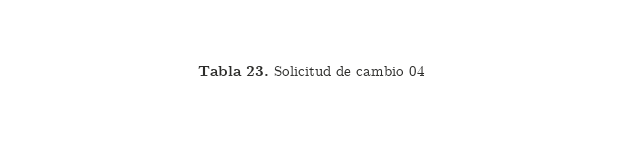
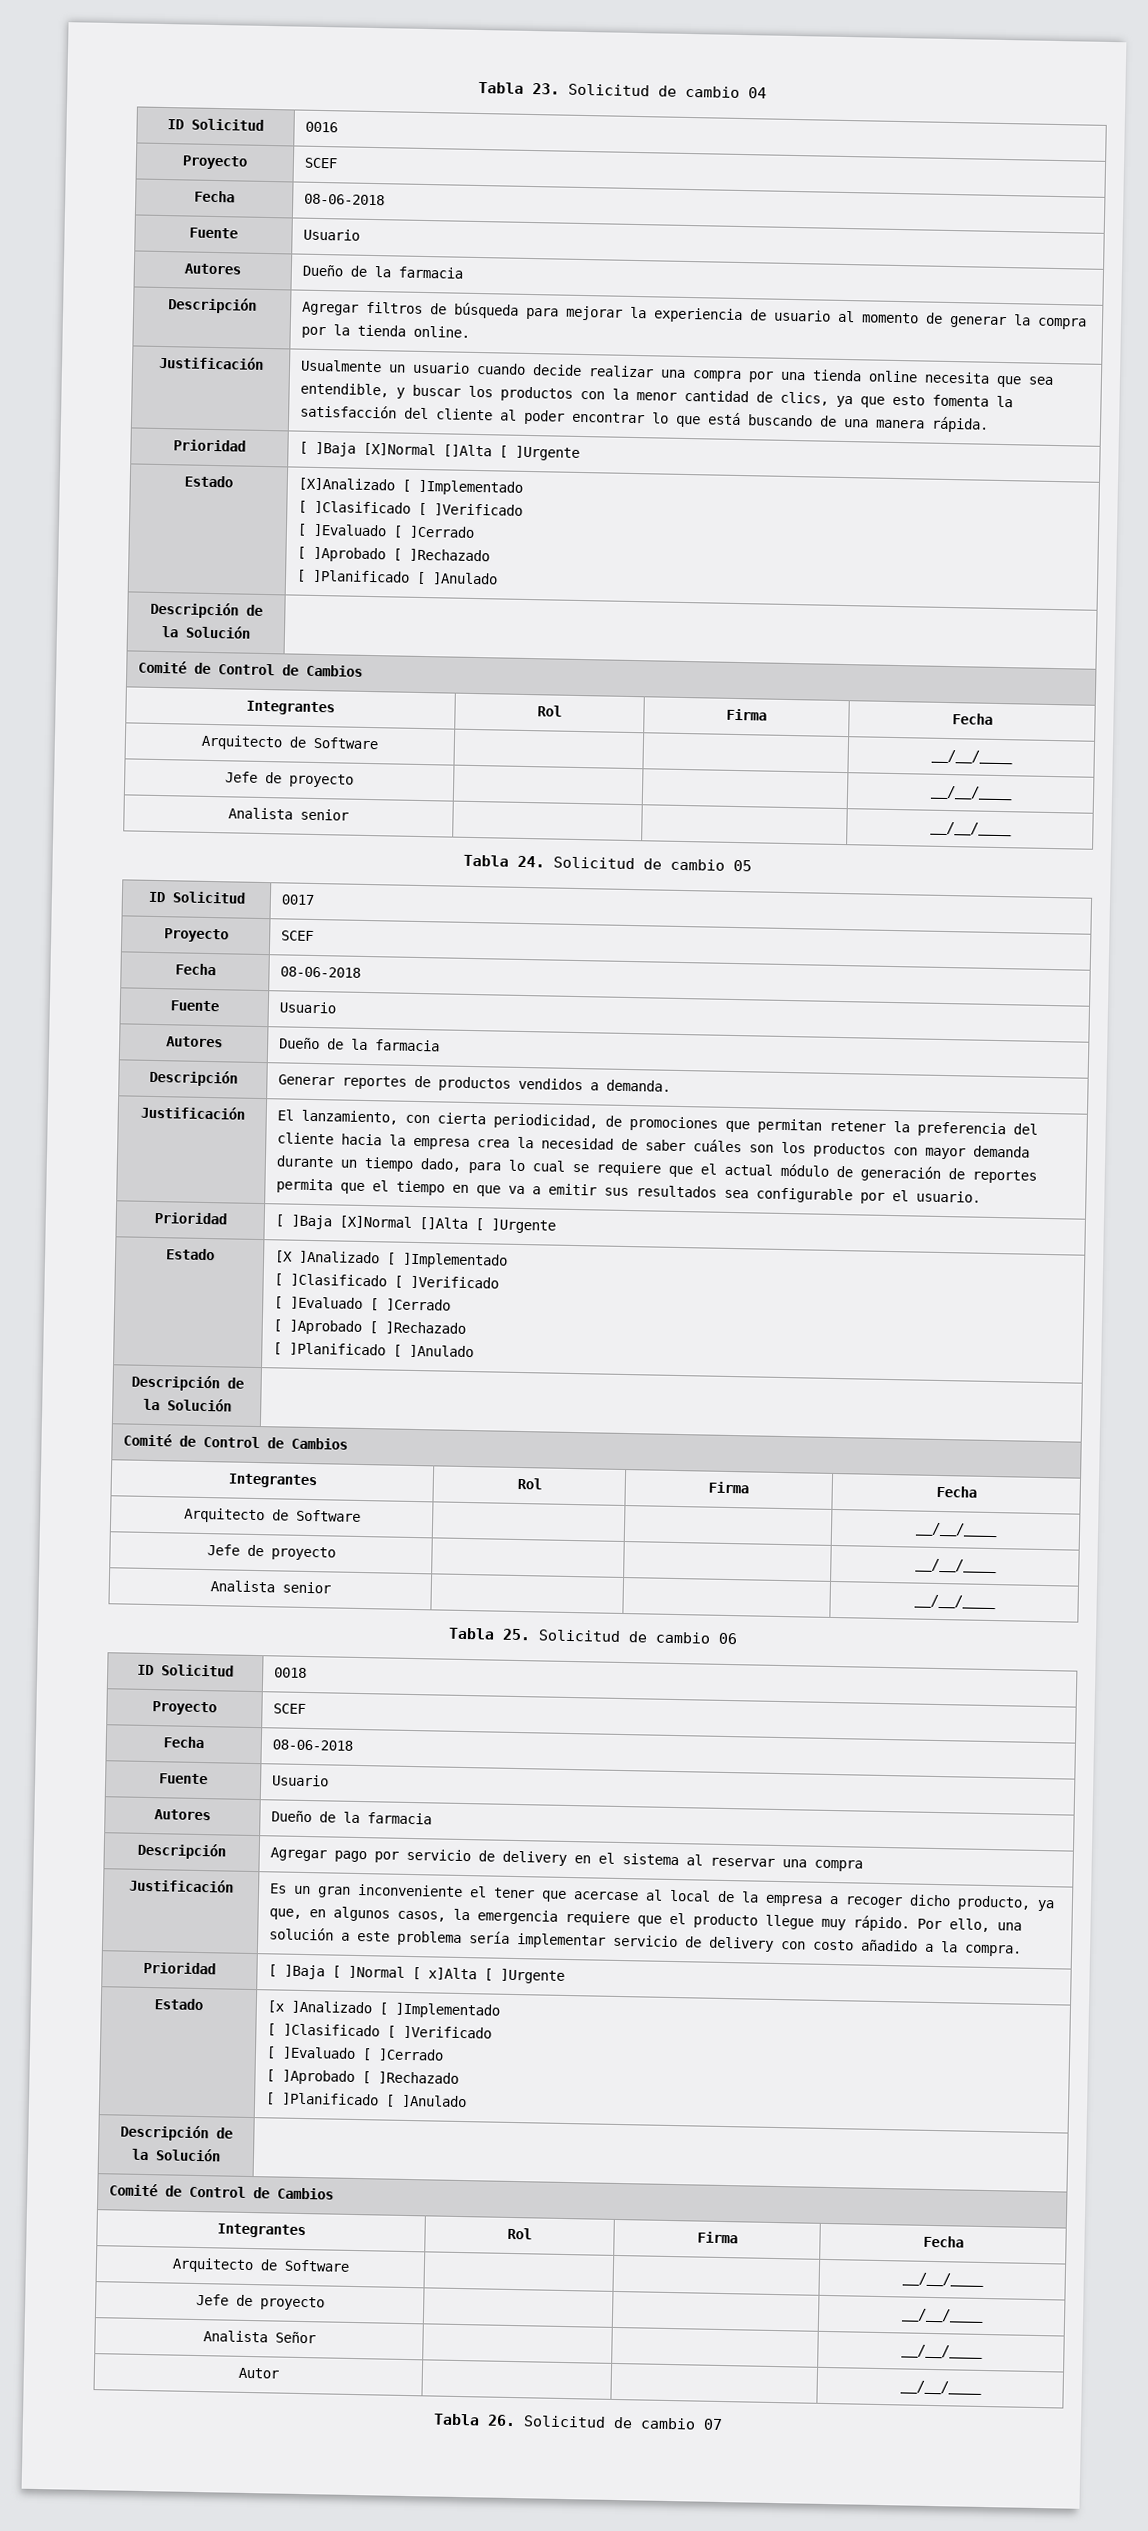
(425, 71) none -> [167,118,264,131] [304,121,338,133] [182,155,248,170] [303,157,338,169] [194,190,235,203] [303,193,385,206] [189,227,238,239] [302,228,360,241] [184,263,241,275] [301,264,463,279] [168,297,257,314] [301,301,1087,330] [300,324,470,339] [158,355,264,370] [299,359,1053,388] [299,382,1013,408] [299,404,989,433] [173,439,246,452] [298,441,580,461] [184,475,233,488] [297,477,523,496] [297,500,523,517] [296,523,475,539] [296,546,490,563] [295,569,498,586] [150,601,263,619] [161,625,251,639] [137,660,363,677] [246,700,335,716] [537,705,562,717] [726,708,767,721] [951,713,993,725] [201,734,378,751] [930,749,1013,765] [225,771,354,788] [929,785,1013,801] [228,807,349,821] [929,821,1012,837] [463,854,752,872] [147,891,246,904] [280,894,315,905] [163,928,229,943] [280,930,314,941] [174,963,216,976] [279,966,361,978] [169,1000,219,1012] [278,1001,336,1014] [165,1036,223,1048] [278,1037,440,1052] [148,1069,238,1087] [277,1074,671,1092] [139,1105,245,1120] [276,1109,1038,1138] [276,1132,1030,1160] [275,1155,1037,1184] [275,1178,981,1204] [153,1211,227,1225] [274,1214,556,1234] [165,1248,215,1261] [274,1250,508,1269] [273,1273,499,1290] [273,1296,451,1312] [272,1319,466,1335] [272,1342,474,1359] [130,1374,244,1392] [142,1398,232,1412] [122,1433,348,1450] [227,1473,317,1489] [516,1477,542,1490] [708,1481,749,1494] [935,1485,977,1498] [183,1507,361,1524] [914,1522,998,1538] [206,1544,336,1561] [914,1558,997,1574] [209,1580,331,1594] [913,1594,996,1610] [448,1627,738,1645] [137,1664,234,1677] [273,1667,307,1678] [152,1701,217,1716] [272,1703,306,1714] [163,1736,204,1749] [271,1739,353,1751] [159,1773,208,1785] [271,1774,329,1787] [154,1809,211,1821] [270,1810,432,1825] [137,1842,226,1860] [269,1847,863,1872] [129,1878,234,1893] [269,1883,1055,1912] [268,1906,1022,1933] [268,1927,1022,1957] [143,1961,216,1975] [267,1964,565,1984] [154,1998,203,2011] [266,2000,500,2019] [266,2023,492,2040] [265,2046,444,2062] [265,2069,459,2085] [264,2092,467,2109] [120,2124,233,2142] [131,2148,221,2162] [108,2183,334,2200] [216,2223,306,2239] [507,2227,532,2240] [696,2231,738,2244] [922,2235,964,2248] [171,2257,350,2274] [901,2272,984,2287] [195,2293,325,2311] [900,2308,984,2323] [202,2330,316,2344] [900,2344,983,2359] [237,2367,279,2379] [899,2380,982,2395] [433,2413,723,2431] // ID Solicitud | 0016 // Proyecto | SCEF // Fecha | 08-06-2018 // Fuente | Usuario // Autores | Dueño de la farmacia // Descripción | Agregar filtros de búsqueda para mejorar la experiencia de usuario al momento de generar la compra por la tienda online. // Justificación | Usualmente un usuario cuando decide realizar una compra por una tienda online necesita que sea entendible, y buscar los productos con la menor cantidad de clics, ya que esto fomenta la satisfacción del cliente al poder encontrar lo que está buscando de una manera rápida. // Prioridad | [ ]Baja [X]Normal []Alta [ ]Urgente // Estado | [X]Analizado [ ]Implementado // [ ]Clasificado [ ]Verificado // [ ]Evaluado [ ]Cerrado // [ ]Aprobado [ ]Rechazado // [ ]Planificado [ ]Anulado // Descripción de la Solución | // Comité de Control de Cambios // Integrantes | Rol | Firma | Fecha // Arquitecto de Software | | | __/__/____ // Jefe de proyecto | | | __/__/____ // Analista senior | | | __/__/____ // Tabla 24. Solicitud de cambio 05 // ID Solicitud | 0017 // Proyecto | SCEF // Fecha | 08-06-2018 // Fuente | Usuario // Autores | Dueño de la farmacia // Descripción | Generar reportes de productos vendidos a demanda. // Justificación | El lanzamiento, con cierta periodicidad, de promociones que permitan retener la preferencia del cliente hacia la empresa crea la necesidad de saber cuáles son los productos con mayor demanda durante un tiempo dado, para lo cual se requiere que el actual módulo de generación de reportes permita que el tiempo en que va a emitir sus resultados sea configurable por el usuario. // Prioridad | [ ]Baja [X]Normal []Alta [ ]Urgente // Estado | [X ]Analizado [ ]Implementado // [ ]Clasificado [ ]Verificado // [ ]Evaluado [ ]Cerrado // [ ]Aprobado [ ]Rechazado // [ ]Planificado [ ]Anulado // Descripción de la Solución | // Comité de Control de Cambios // Integrantes | Rol | Firma | Fecha // Arquitecto de Software | | | __/__/____ // Jefe de proyecto | | | __/__/____ // Analista senior | | | __/__/____ // Tabla 25. Solicitud de cambio 06 // ID Solicitud | 0018 // Proyecto | SCEF // Fecha | 08-06-2018 // Fuente | Usuario // Autores | Dueño de la farmacia // Descripción | Agregar pago por servicio de delivery en el sistema al reservar una compra // Justificación | Es un gran inconveniente el tener que acercase al local de la empresa a recoger dicho producto, ya que, en algunos casos, la emergencia requiere que el producto llegue muy rápido. Por ello, una solución a este problema sería implementar servicio de delivery con costo añadido a la compra. // Prioridad | [ ]Baja [ ]Normal [ x]Alta [ ]Urgente // Estado | [x ]Analizado [ ]Implementado // [ ]Clasificado [ ]Verificado // [ ]Evaluado [ ]Cerrado // [ ]Aprobado [ ]Rechazado // [ ]Planificado [ ]Anulado // Descripción de la Solución | // Comité de Control de Cambios // Integrantes | Rol | Firma | Fecha // Arquitecto de Software | | | __/__/____ // Jefe de proyecto | | | __/__/____ // Analista Señor | | | __/__/____ // Autor | | | __/__/____ // Tabla 26. Solicitud de cambio 07

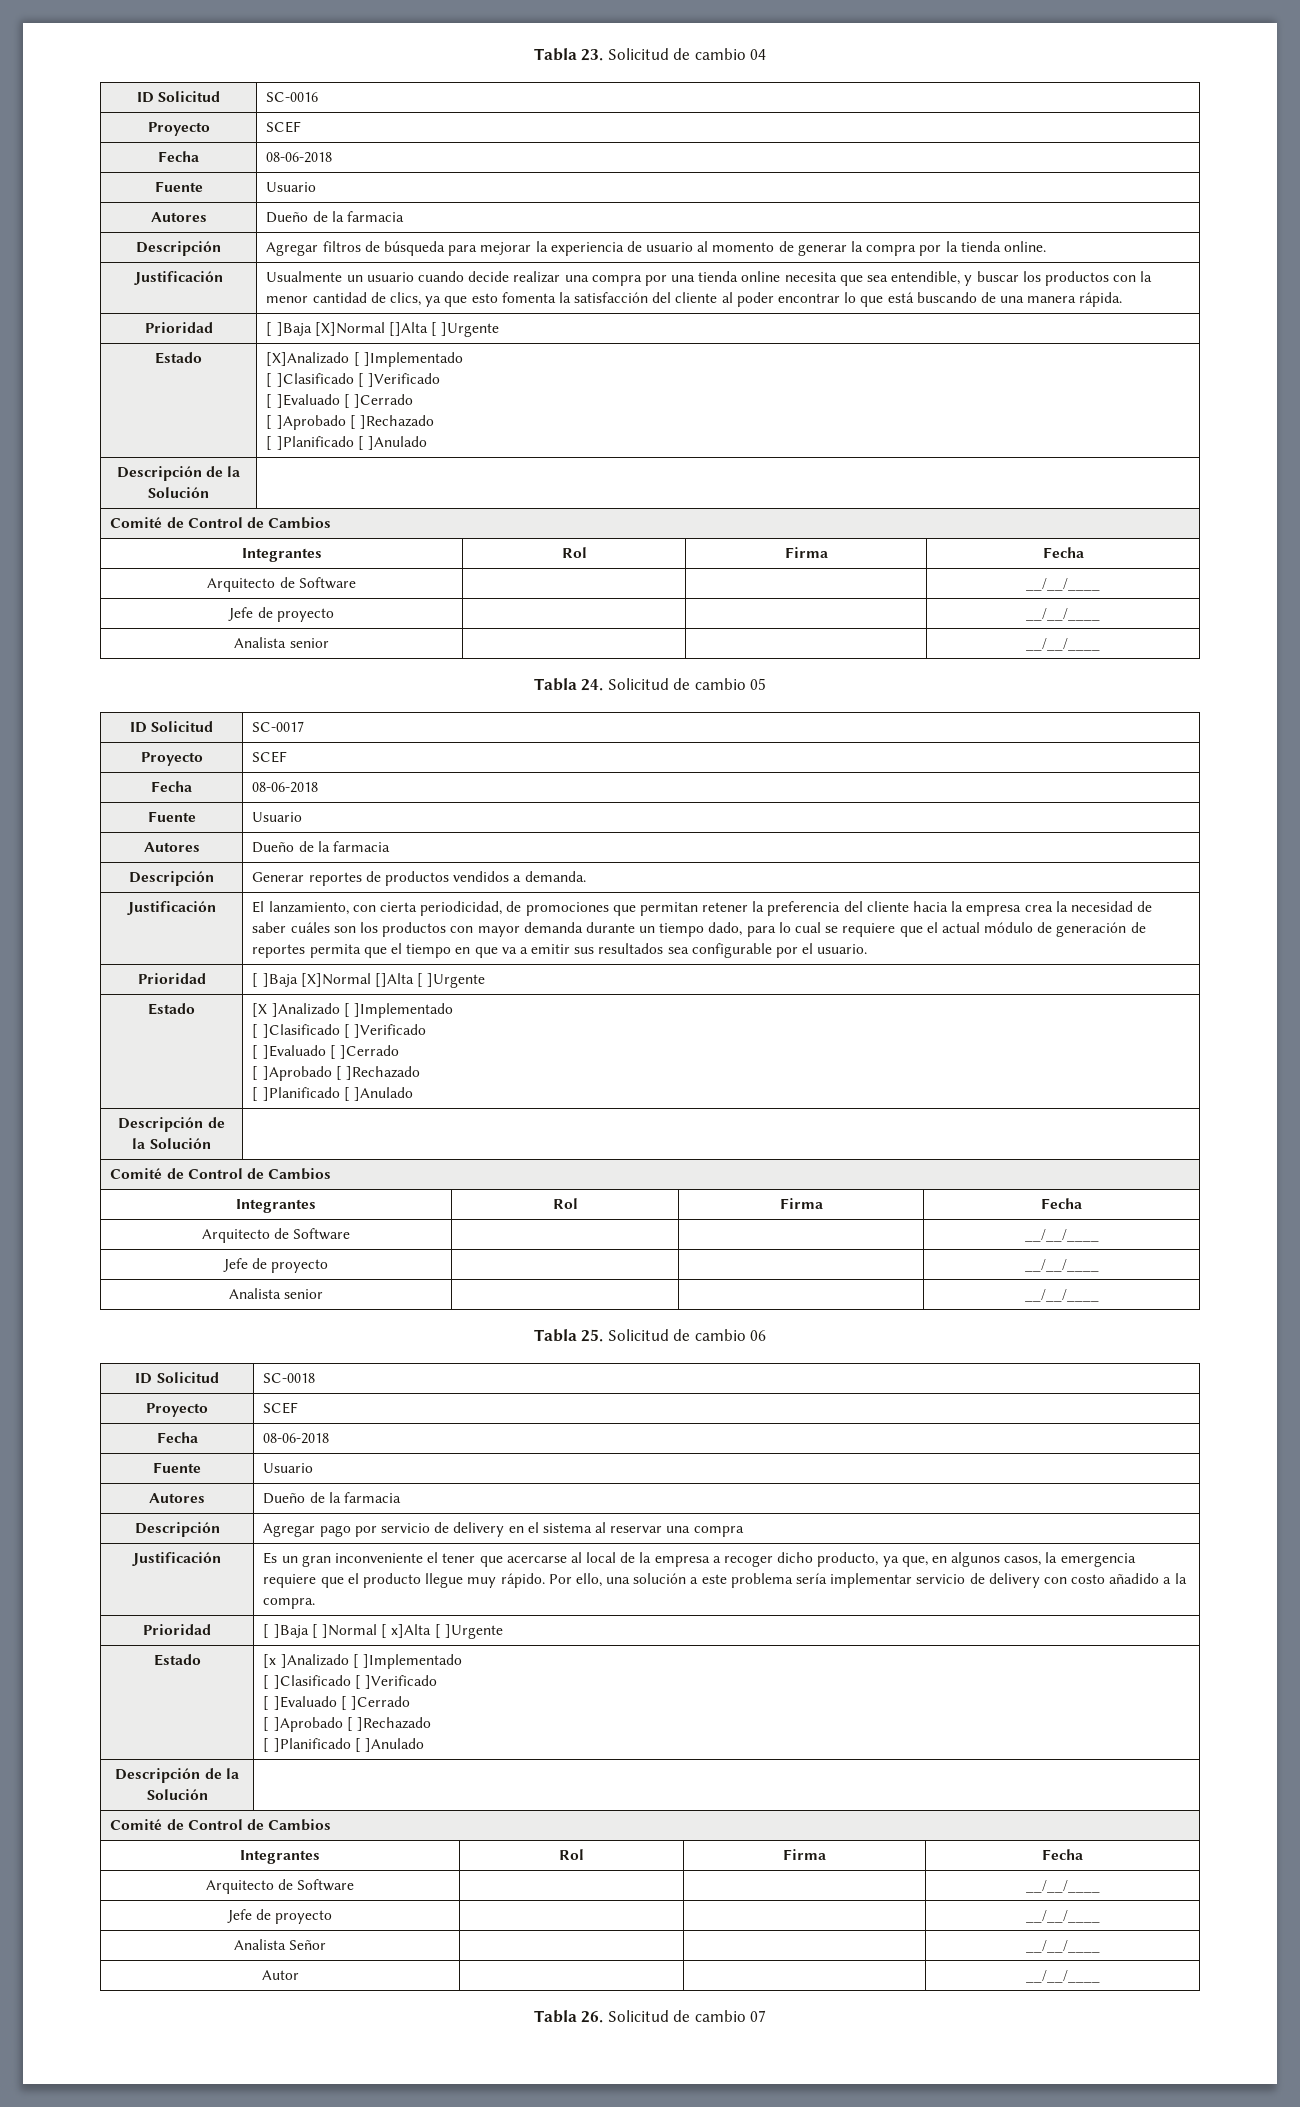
[304,121,338,133] 0016 -> [266,92,319,102] SC-0016
[280,894,315,905] 0017 -> [252,721,305,732] SC-0017
[273,1667,307,1678] 0018 -> [263,1373,316,1383] SC-0018
[572,1891,639,1901] acercase -> [506,1556,567,1563] acercarse

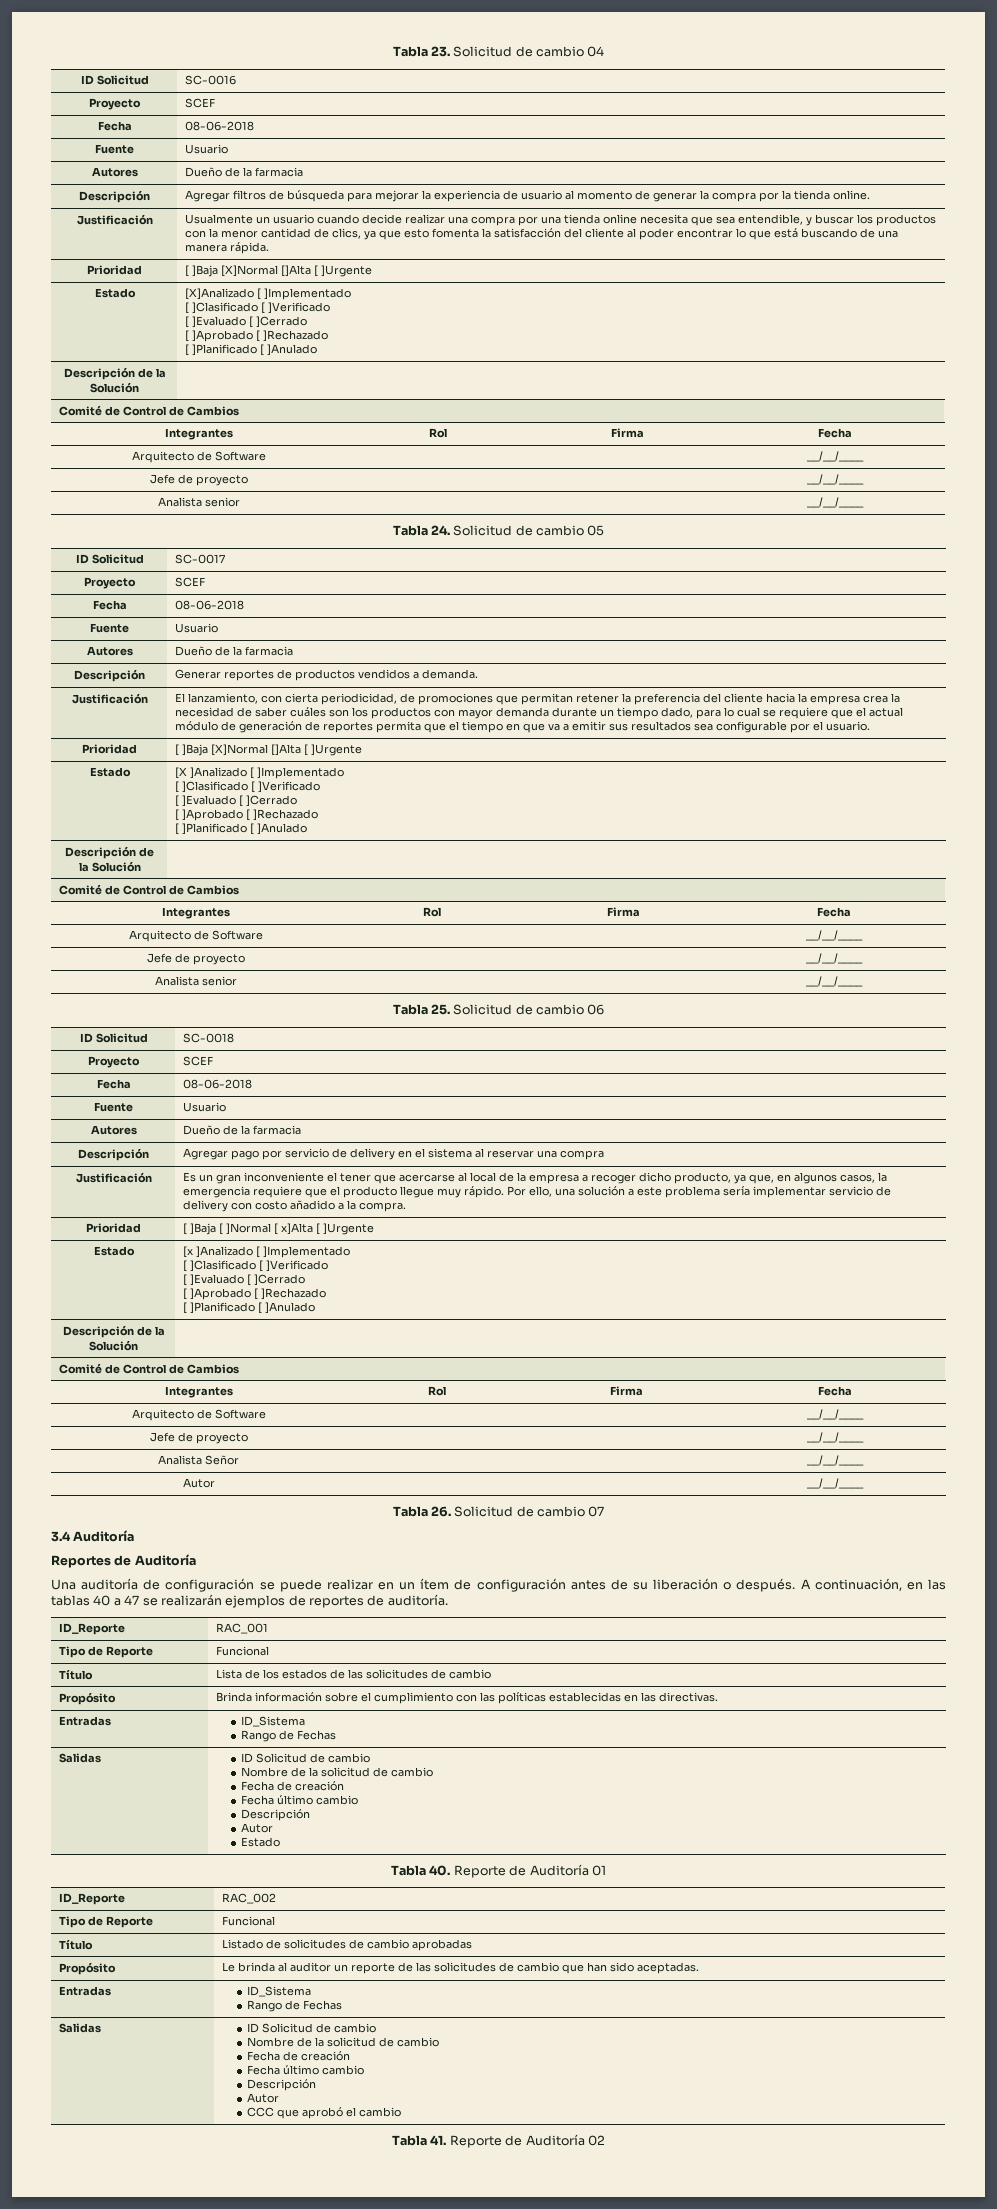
(767, 2016) none -> [51,1530,135,1542] [51,1554,196,1568] [51,1578,946,1592] [51,1594,448,1608] [59,1623,126,1635] [216,1623,269,1634] [59,1646,154,1658] [216,1646,270,1656] [59,1669,94,1680] [216,1669,492,1679] [59,1692,117,1705] [216,1692,719,1704] [59,1716,112,1726] [240,1716,305,1727] [240,1730,336,1742] [59,1753,102,1763] [240,1753,370,1763] [240,1767,433,1777] [240,1781,344,1791] [240,1795,358,1805] [240,1809,310,1821] [240,1823,273,1833] [240,1837,280,1847] [391,1864,606,1878] [59,1893,126,1905] [222,1893,277,1904] [59,1916,154,1928] [222,1916,276,1926] [59,1939,94,1950] [222,1939,473,1951] [59,1962,117,1975] [222,1962,700,1974] [59,1986,112,1996] [246,1986,311,1997] [246,2000,342,2012] [59,2023,102,2033] [246,2023,376,2033] [246,2037,439,2047] [246,2051,350,2061] [246,2065,364,2075] [246,2079,316,2091] [246,2093,279,2103] [246,2107,401,2119] [392,2134,605,2148] // 3.4 Auditoría // Reportes de Auditoría // Una auditoría de configuración se puede realizar en un ítem de configuración antes de su liberación o después. A continuación, en las tablas 40 a 47 se realizarán ejemplos de reportes de auditoría. // ID_Reporte | RAC_001 // Tipo de Reporte | Funcional // Título | Lista de los estados de las solicitudes de cambio // Propósito | Brinda información sobre el cumplimiento con las políticas establecidas en las directivas. // Entradas | ID_Sistema // Rango de Fechas // Salidas | ID Solicitud de cambio // Nombre de la solicitud de cambio // Fecha de creación // Fecha último cambio // Descripción // Autor // Estado // Tabla 40. Reporte de Auditoría 01 // ID_Reporte | RAC_002 // Tipo de Reporte | Funcional // Título | Listado de solicitudes de cambio aprobadas // Propósito | Le brinda al auditor un reporte de las solicitudes de cambio que han sido aceptadas. // Entradas | ID_Sistema // Rango de Fechas // Salidas | ID Solicitud de cambio // Nombre de la solicitud de cambio // Fecha de creación // Fecha último cambio // Descripción // Autor // CCC que aprobó el cambio // Tabla 41. Reporte de Auditoría 02

